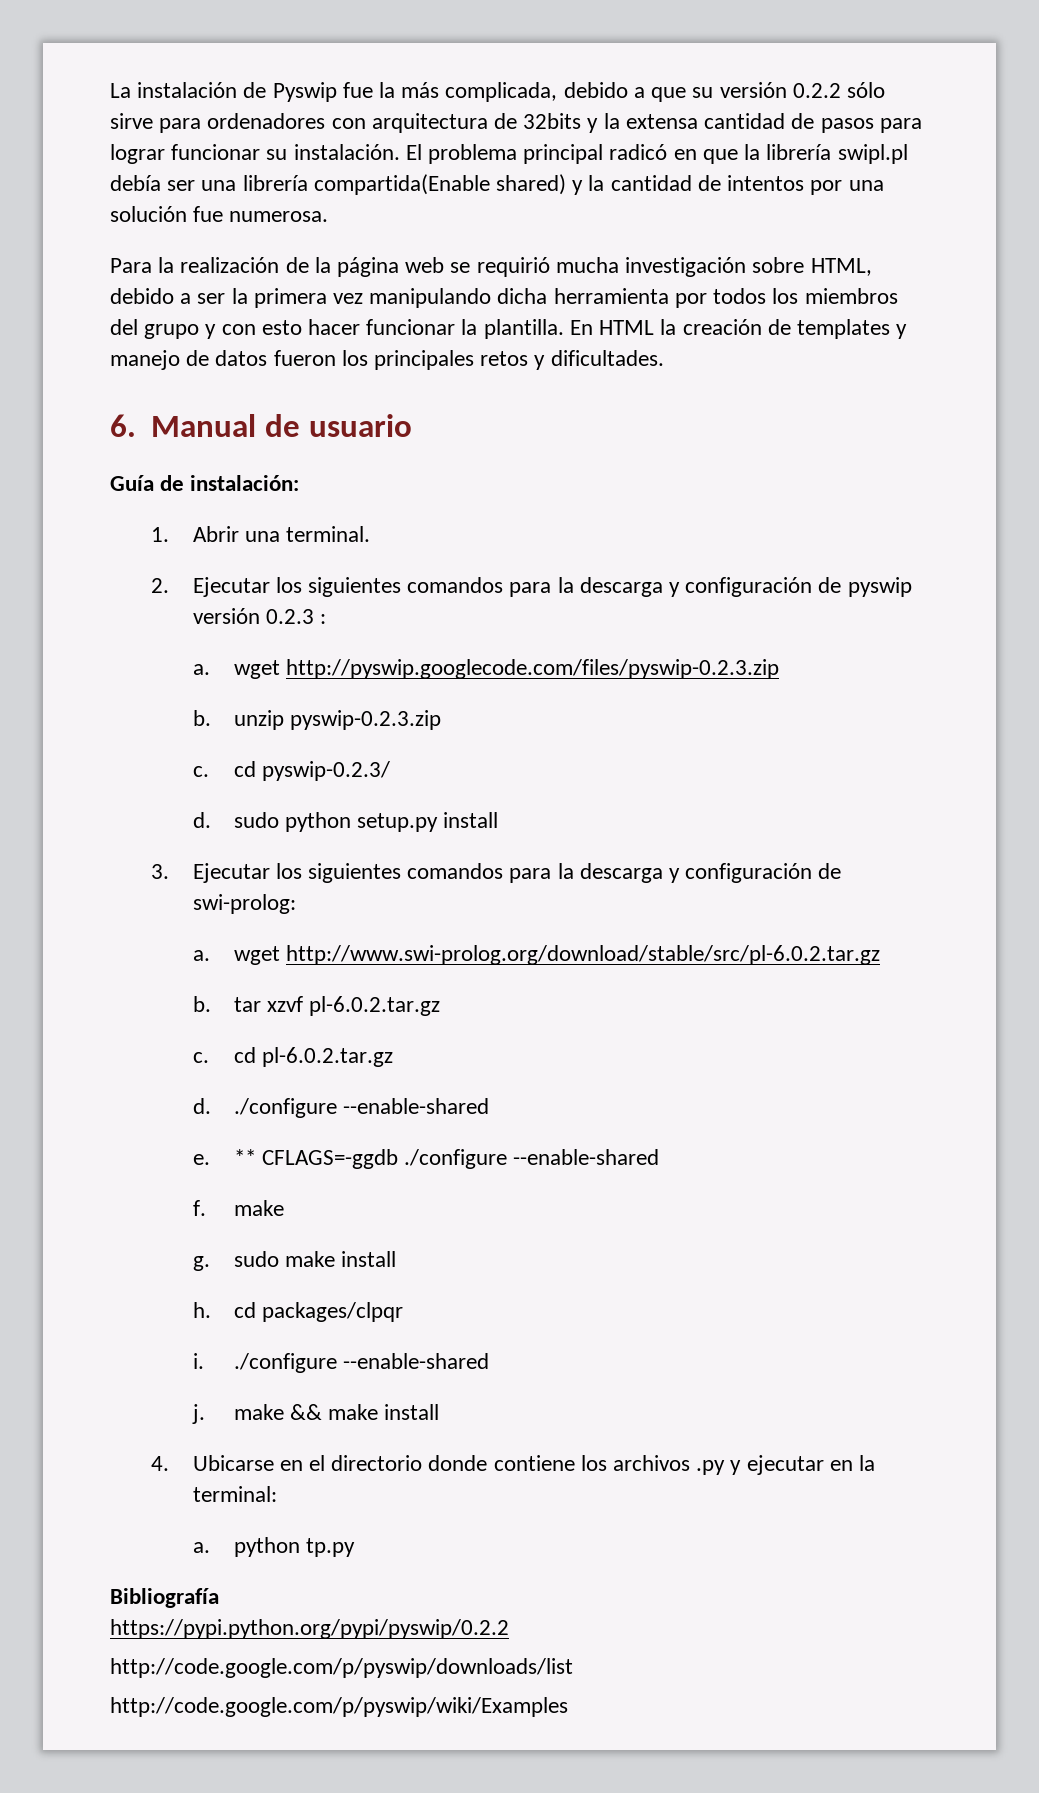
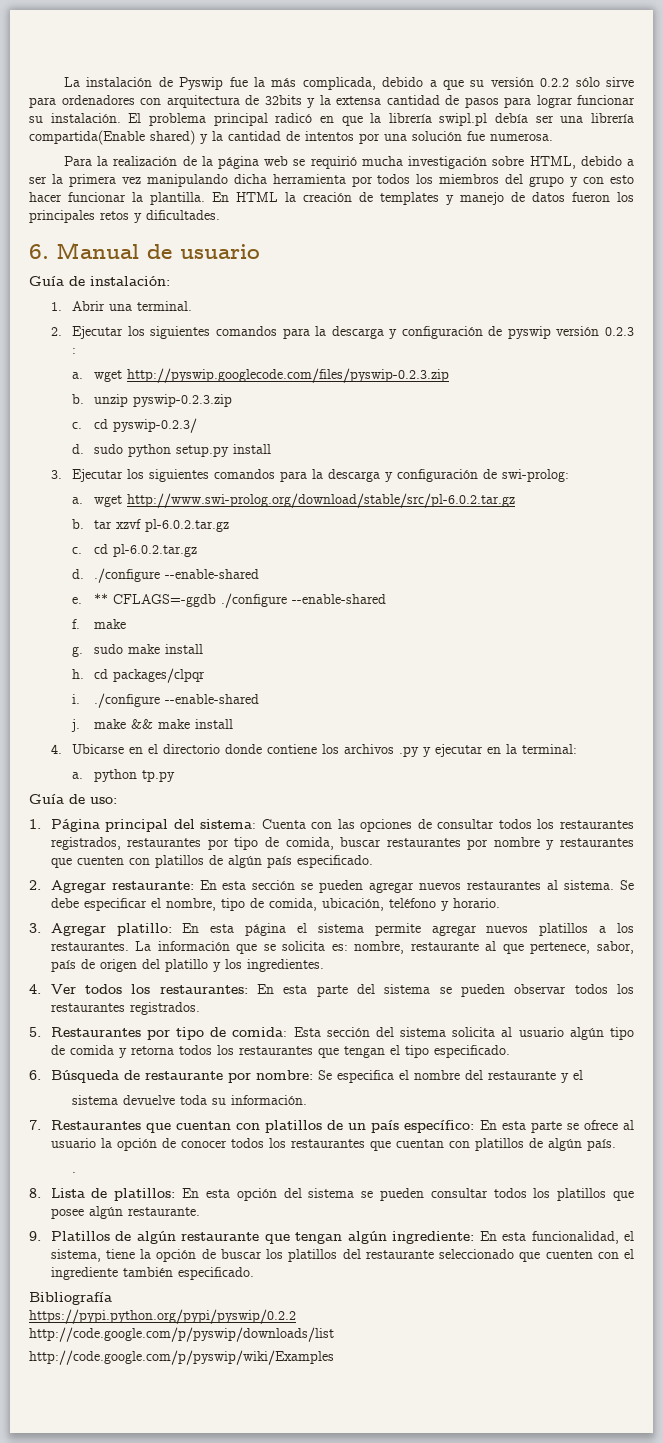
(356, 1547) none -> [29,794,117,804] [29,819,635,832] [50,837,634,850] [50,855,373,868] [29,880,634,893] [50,898,500,911] [29,923,634,936] [50,941,635,954] [50,959,324,972] [29,984,634,997] [50,1002,200,1015] [29,1027,634,1040] [50,1045,510,1058] [29,1070,583,1083] [72,1095,308,1105] [29,1120,634,1133] [50,1138,616,1151] [72,1172,77,1173] [29,1188,634,1201] [50,1206,200,1219] [29,1231,634,1244] [50,1249,634,1262] [50,1267,254,1280] // Guía de uso: // 1. Página principal del sistema: Cuenta con las opciones de consultar todos los restaurantes registrados, restaurantes por tipo de comida, buscar restaurantes por nombre y restaurantes que cuenten con platillos de algún país especificado. // 2. Agregar restaurante: En esta sección se pueden agregar nuevos restaurantes al sistema. Se debe especificar el nombre, tipo de comida, ubicación, teléfono y horario. // 3. Agregar platillo: En esta página el sistema permite agregar nuevos platillos a los restaurantes. La información que se solicita es: nombre, restaurante al que pertenece, sabor, país de origen del platillo y los ingredientes. // 4. Ver todos los restaurantes: En esta parte del sistema se pueden observar todos los restaurantes registrados. // 5. Restaurantes por tipo de comida: Esta sección del sistema solicita al usuario algún tipo de comida y retorna todos los restaurantes que tengan el tipo especificado. // 6. Búsqueda de restaurante por nombre: Se especifica el nombre del restaurante y el // sistema devuelve toda su información. // 7. Restaurantes que cuentan con platillos de un país específico: En esta parte se ofrece al usuario la opción de conocer todos los restaurantes que cuentan con platillos de algún país. // . // 8. Lista de platillos: En esta opción del sistema se pueden consultar todos los platillos que posee algún restaurante. // 9. Platillos de algún restaurante que tengan algún ingrediente: En esta funcionalidad, el sistema, tiene la opción de buscar los platillos del restaurante seleccionado que cuenten con el ingrediente también especificado.

